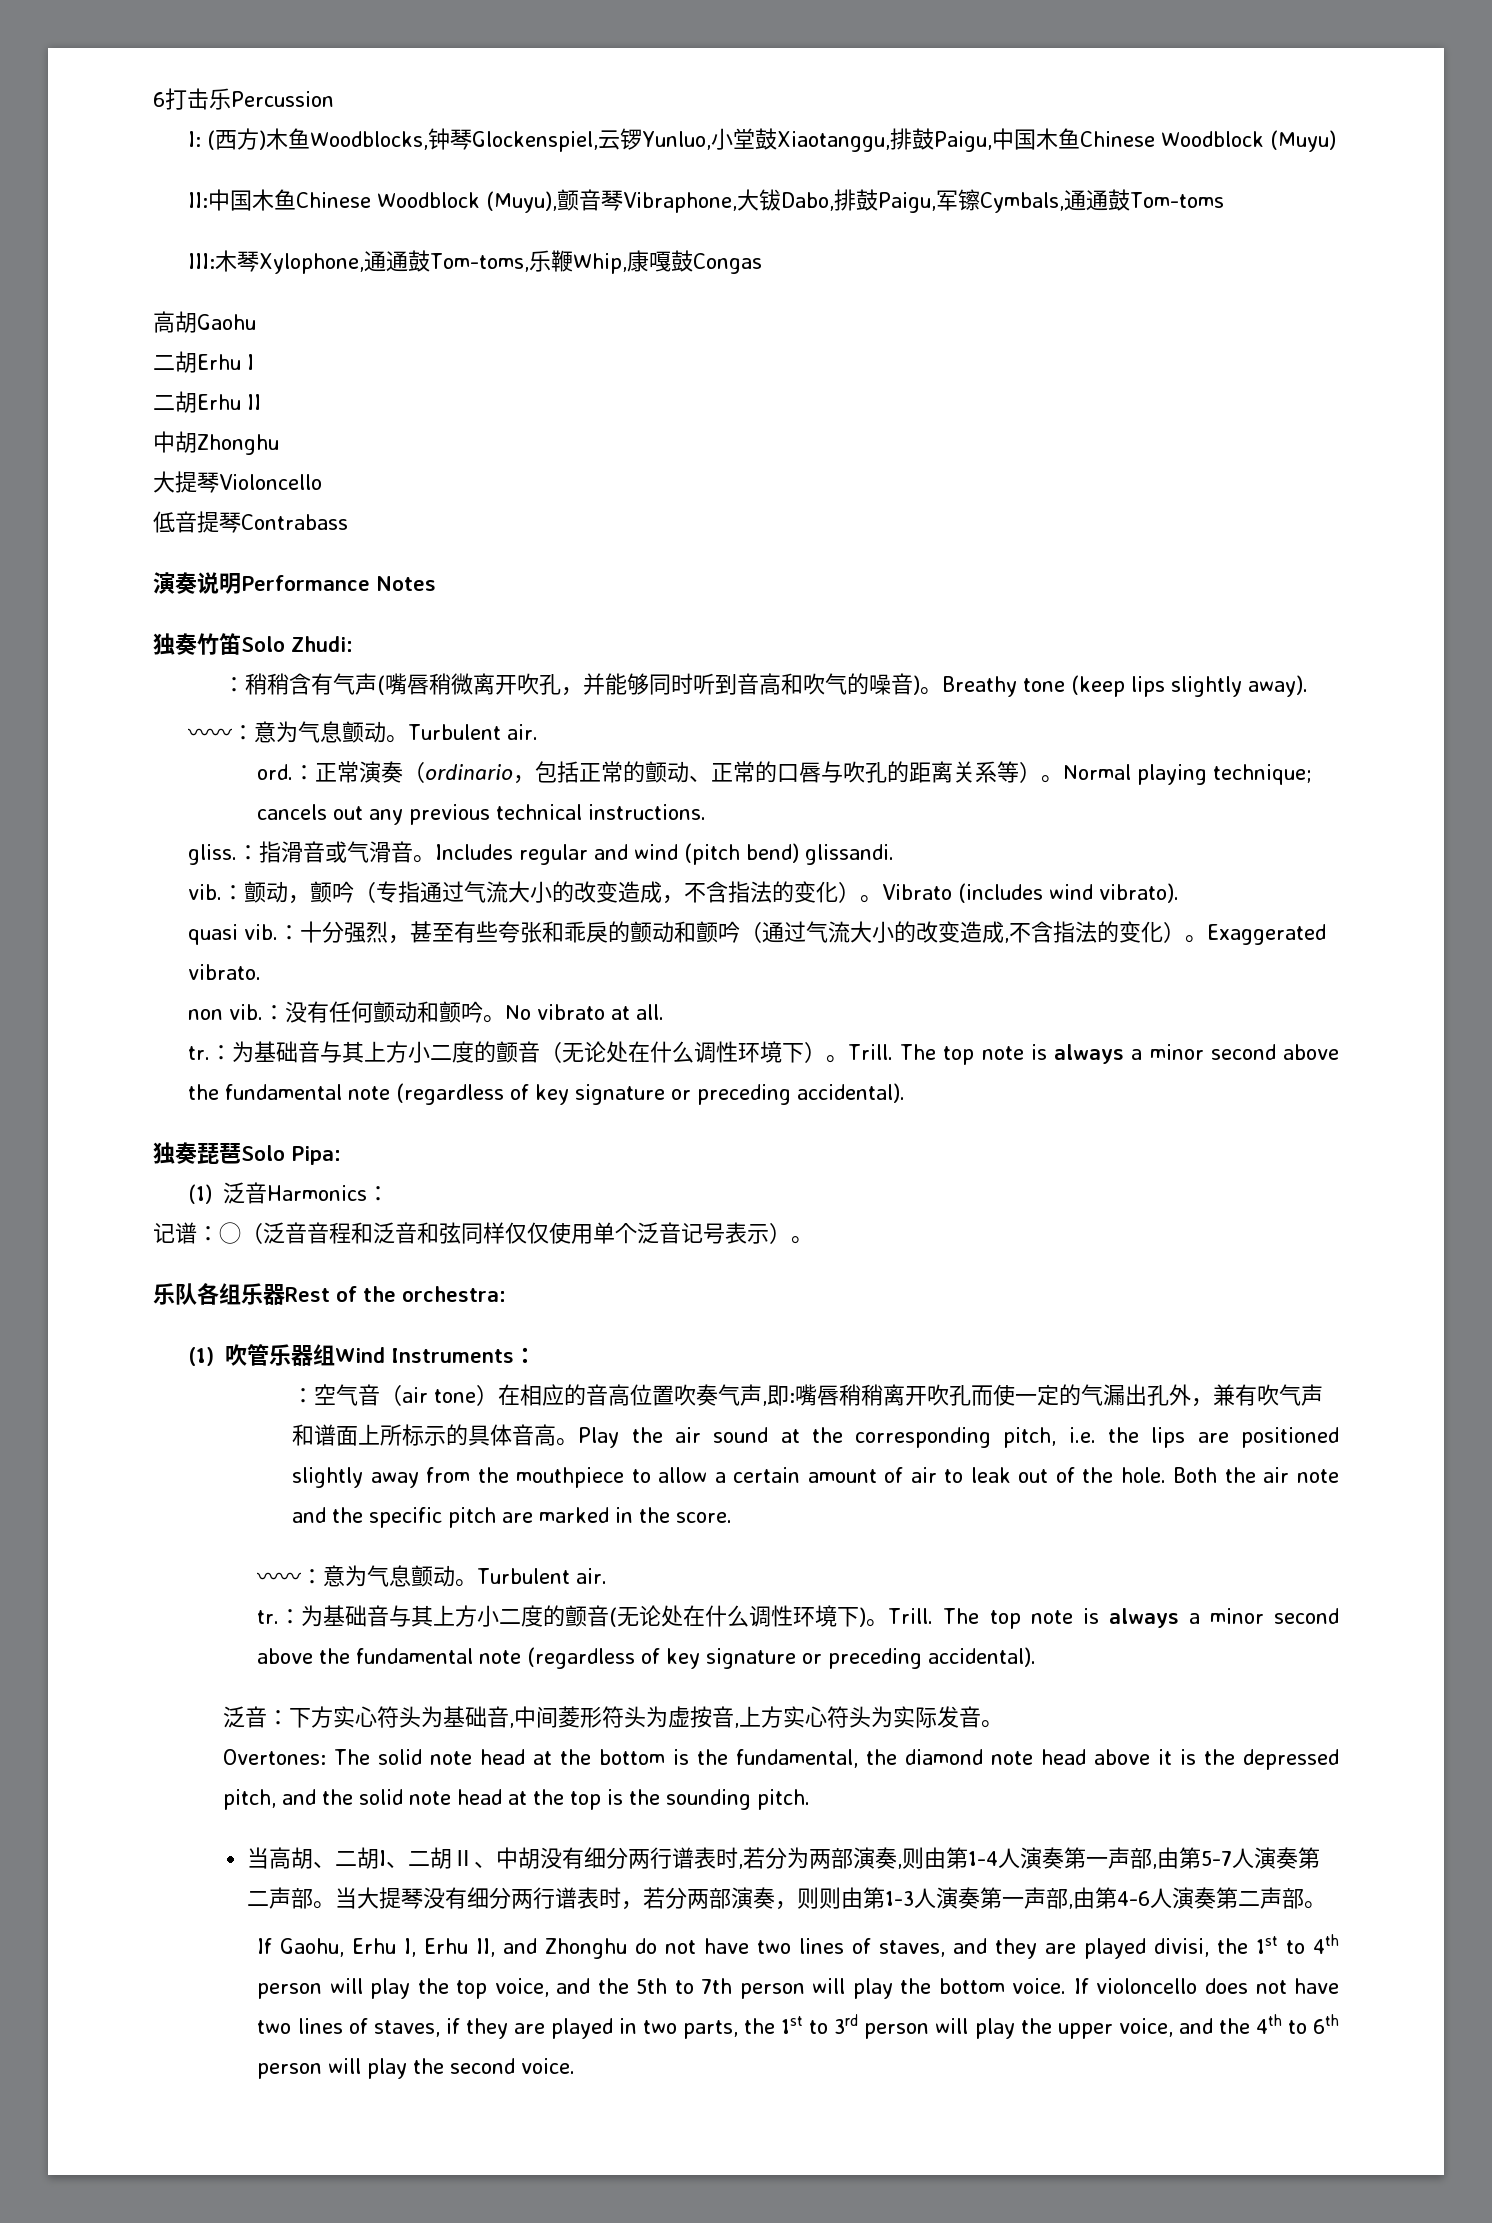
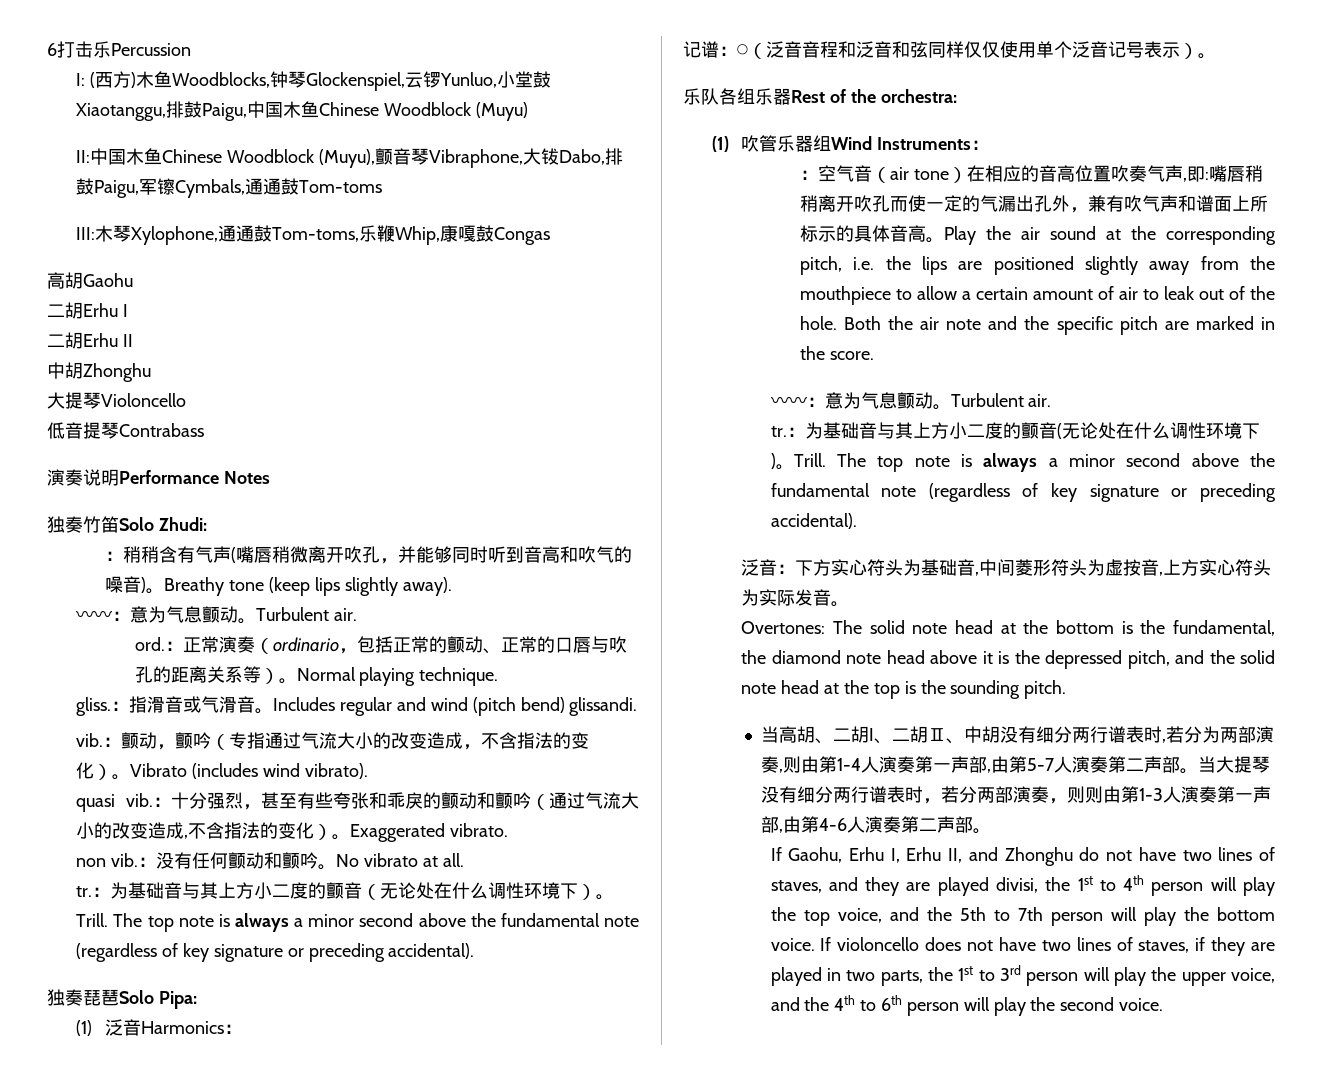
[1213,764,1313,785] [257,804,707,825] technique; cancels out any previous technical instructions. -> [419,667,499,686] technique.

